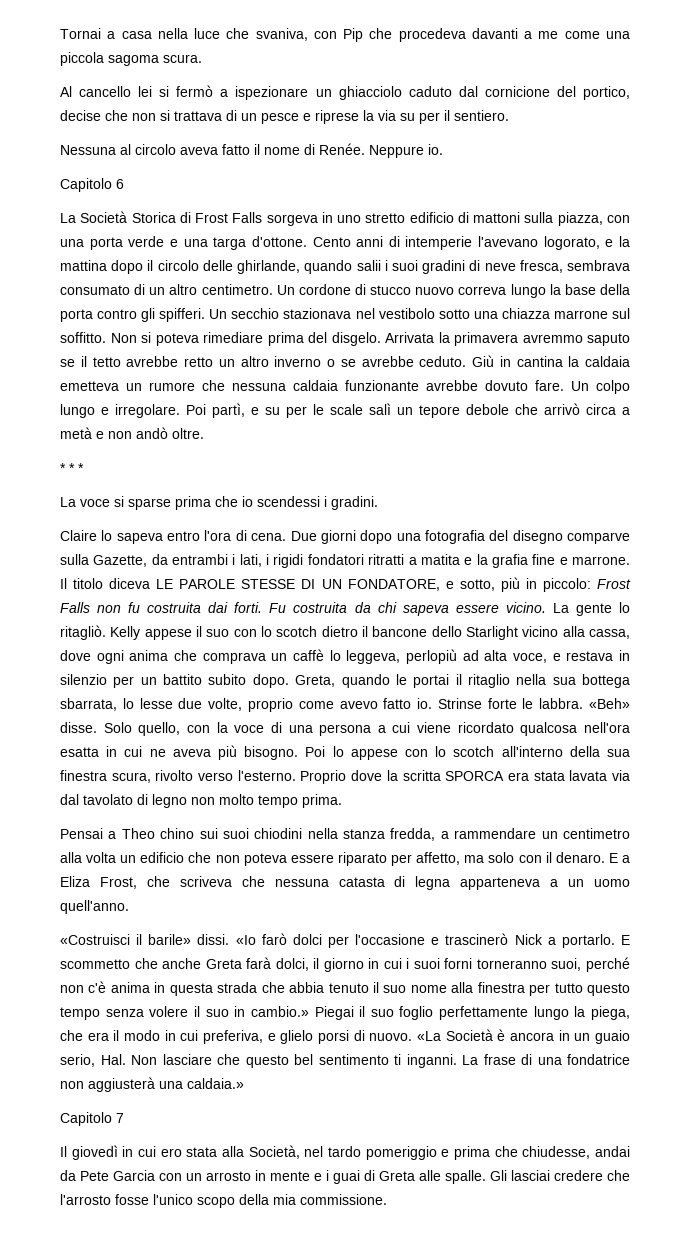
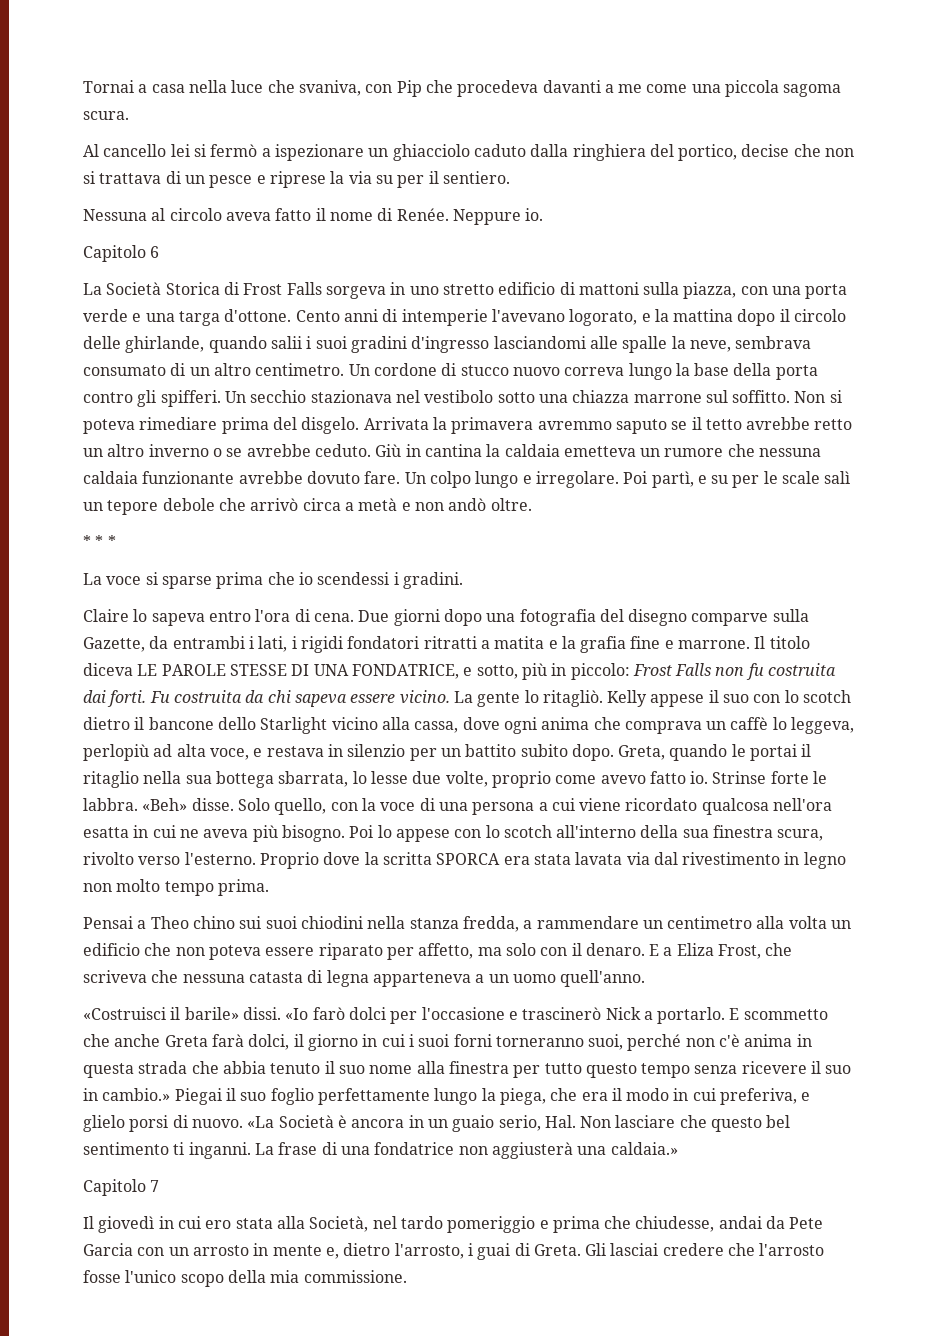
[458,86,550,97] dal cornicione -> [530,144,646,161] dalla ringhiera
[469,260,563,273] di neve fresca, -> [411,336,731,353] d'ingresso lasciandomi alle spalle la neve,
[321,579,440,591] UN FONDATORE, -> [313,664,459,679] UNA FONDATRICE,
[83,794,148,805] tavolato di -> [682,852,800,865] rivestimento in
[149,1006,189,1017] volere -> [741,1061,807,1074] ricevere
[314,1170,486,1184] e i guai di Greta alle spalle. -> [325,1243,581,1260] e, dietro l'arrosto, i guai di Greta.

